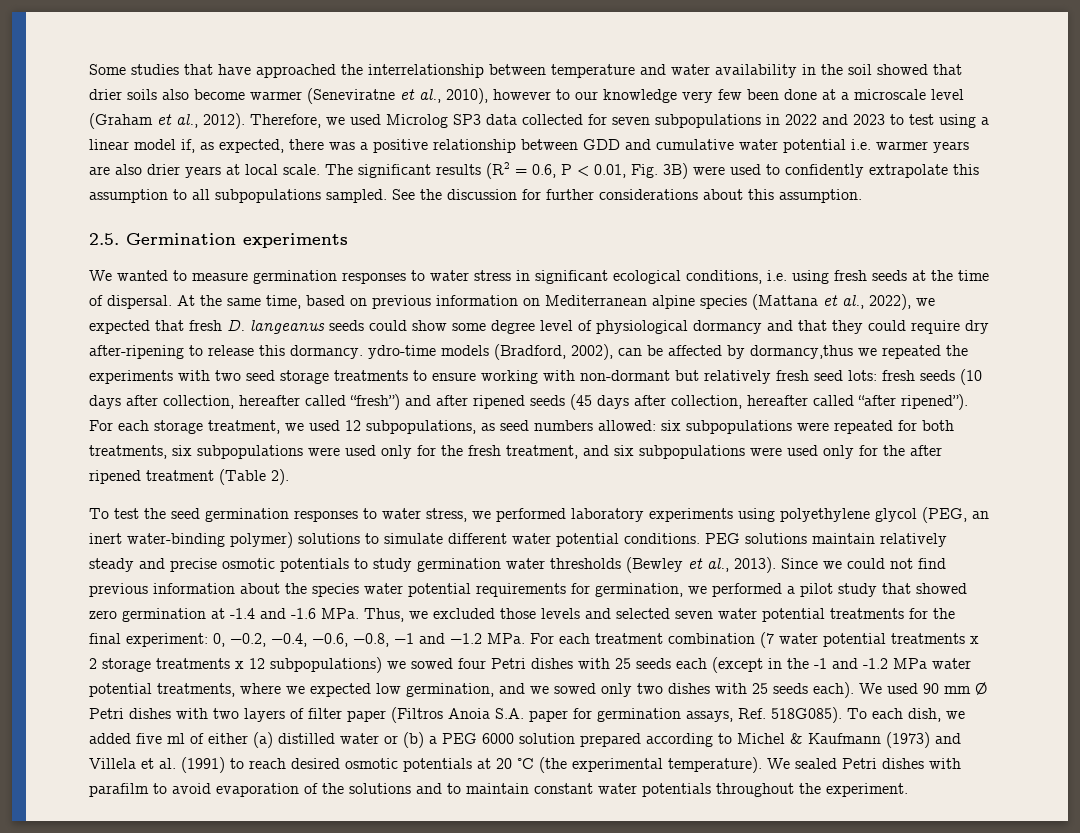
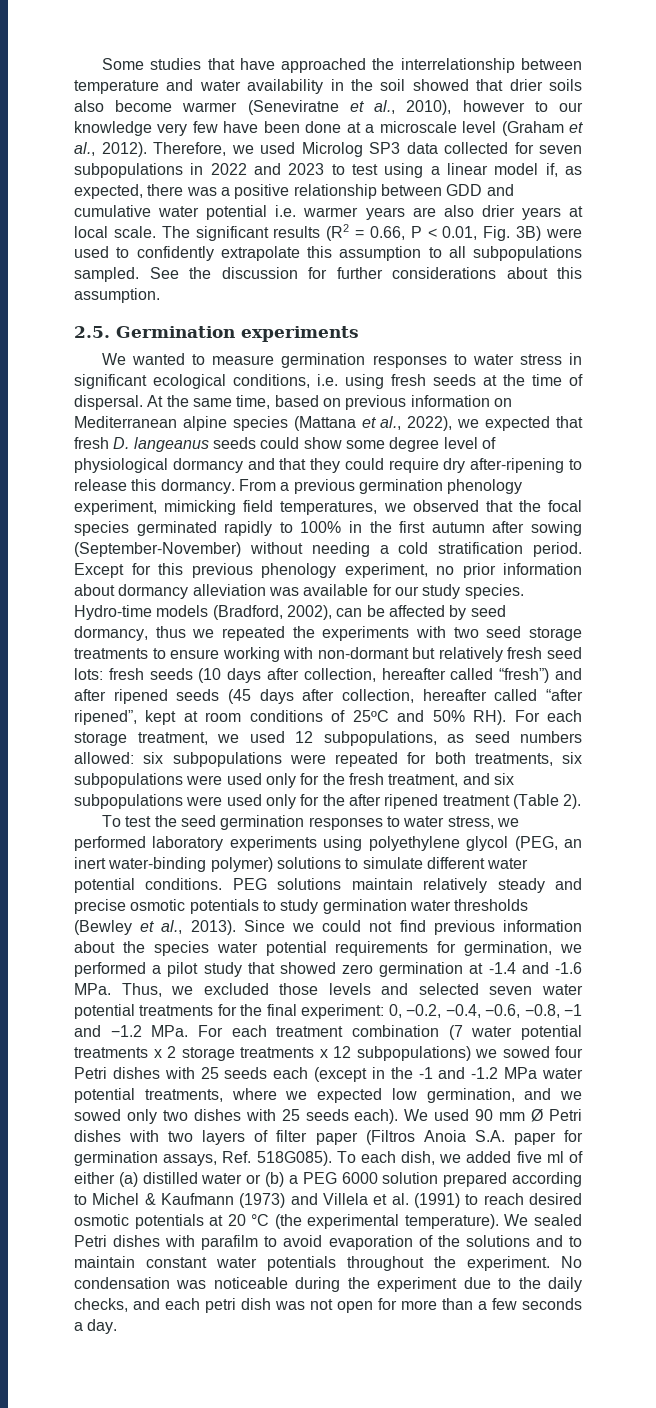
(742, 94) none -> [223,121,259,133] have
[532,164,556,178] 0.6, -> [369,226,405,240] 0.66,
[368,345,436,359] ydro-time -> [238,479,523,494] [74,500,582,515] [74,521,583,536] [74,542,582,557] [74,563,582,578] [74,584,524,599] [74,605,152,620] From a previous germination phenology experiment, mimicking field temperatures, we observed that the focal species germinated rapidly to 100% in the first autumn after sowing (September-November) without needing a cold stratification period. Except for this previous phenology experiment, no prior information about dormancy alleviation was available for our study species. Hydro-time
[750,345,853,359] dormancy,thus -> [470,605,506,617] [74,626,186,641] seed dormancy, thus
[901,394,968,410] ripened”). -> [74,710,507,725] ripened”, kept at room conditions of 25ºC and 50% RH).
(908, 790) none -> [561,1256,582,1268] [74,1277,583,1292] [74,1298,582,1313] [74,1319,118,1334] No condensation was noticeable during the experiment due to the daily checks, and each petri dish was not open for more than a few seconds a day.

